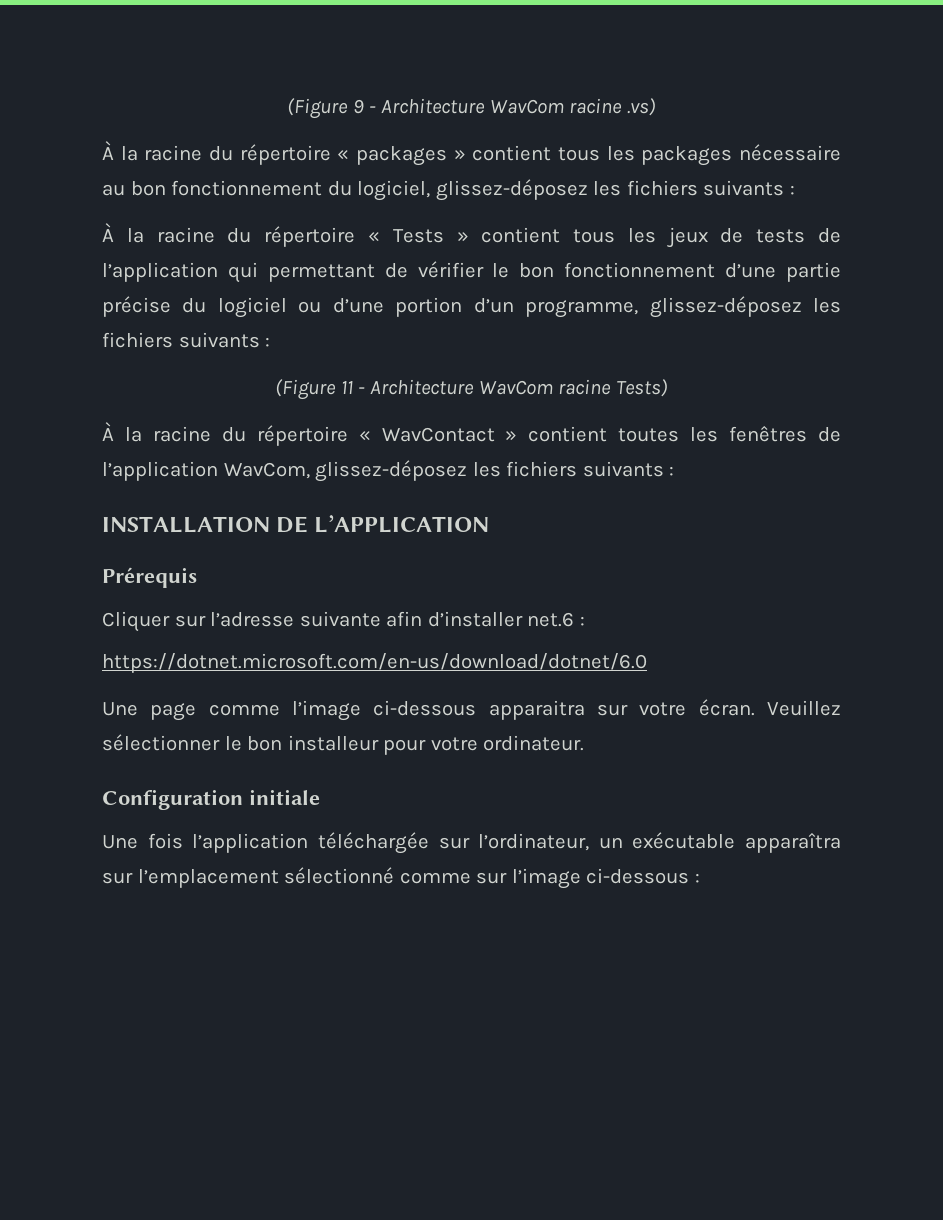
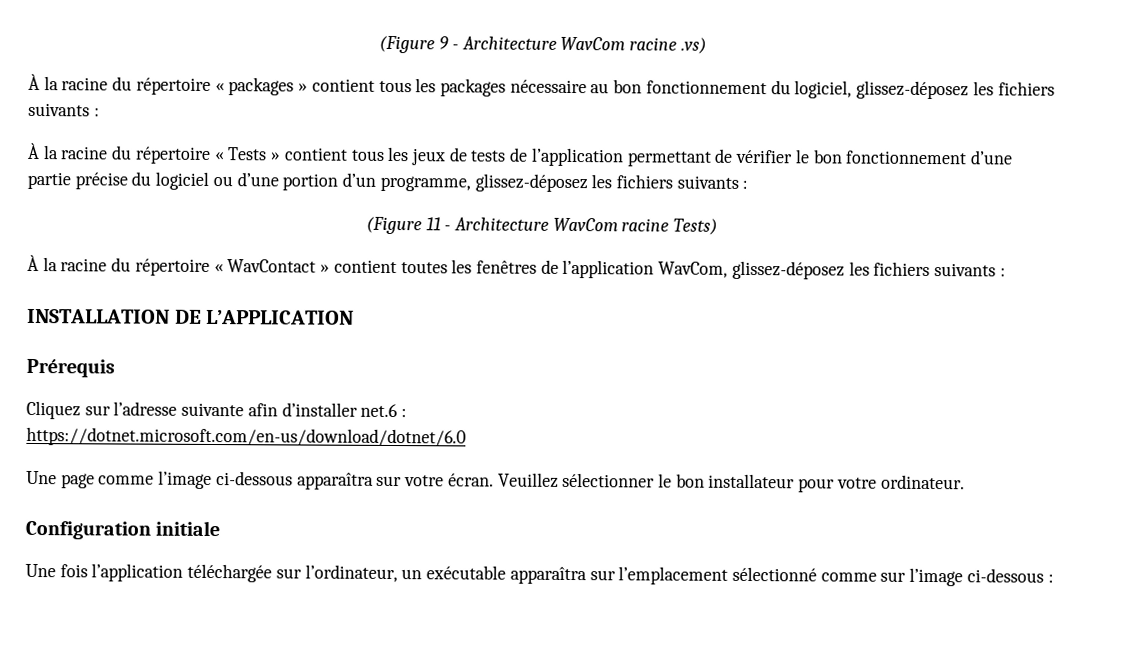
[227,262,258,283] qui -> (624, 157) none
[102,611,170,632] Cliquer -> [26,400,81,420] Cliquez
[488,700,585,720] apparaitra -> [296,472,374,490] apparaîtra
[287,735,379,751] installeur -> [708,473,796,489] installateur

